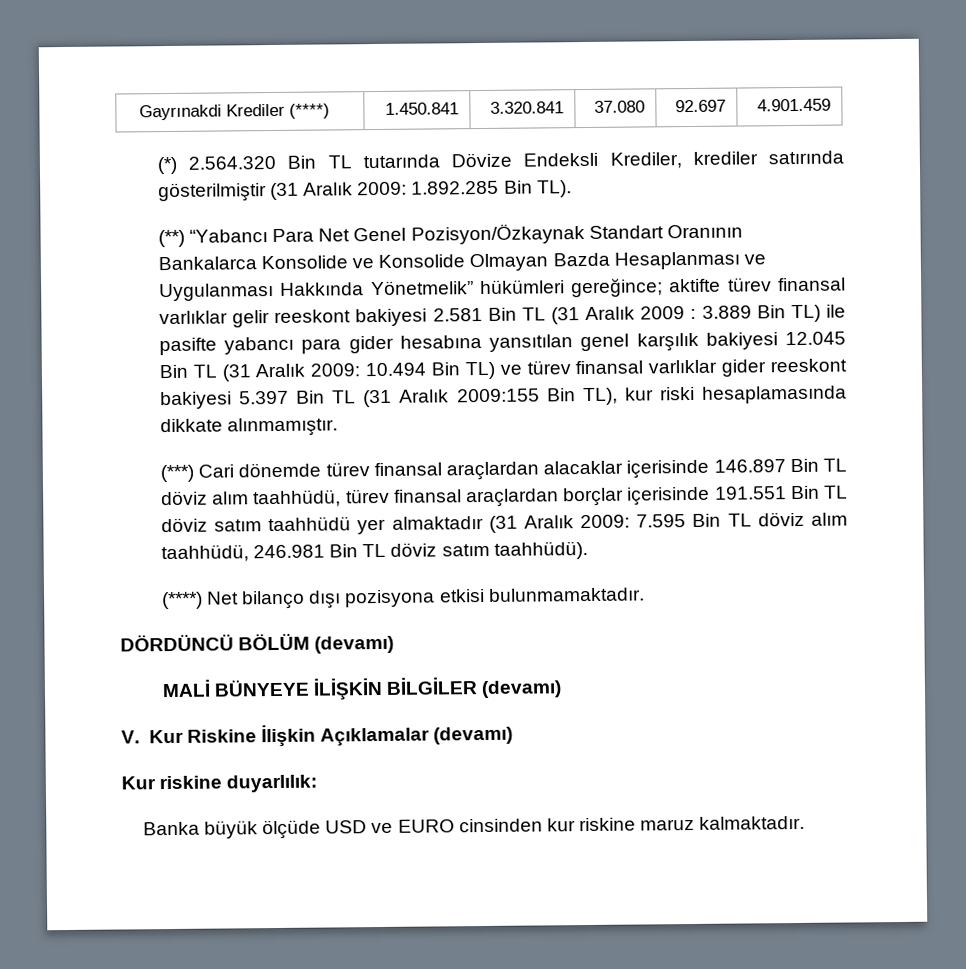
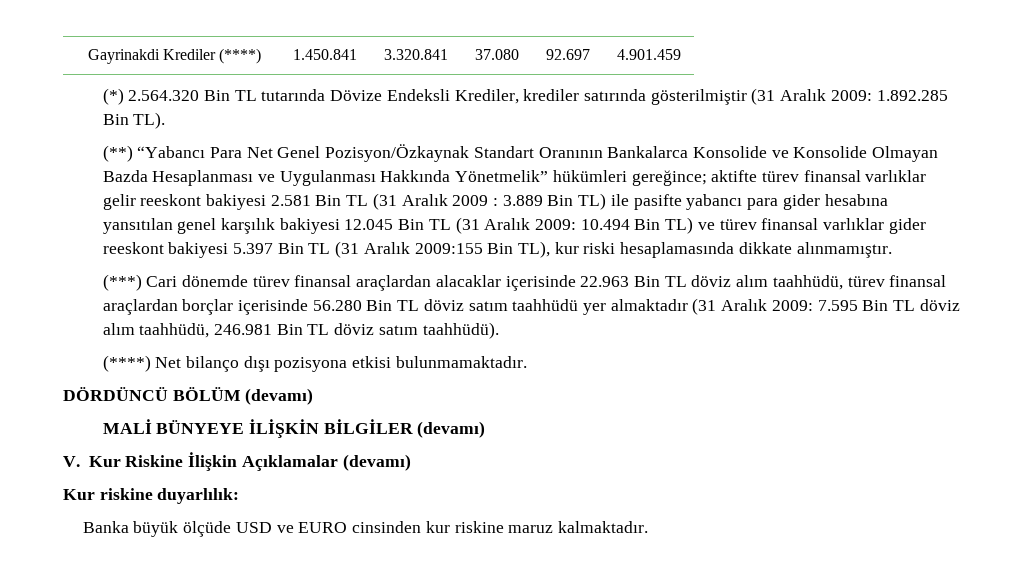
[139,104,223,121] Gayrınakdi -> [87,49,160,64] Gayrinakdi
[713,459,786,473] 146.897 -> [580,276,630,287] 22.963
[714,486,787,500] 191.551 -> [312,300,362,311] 56.280

